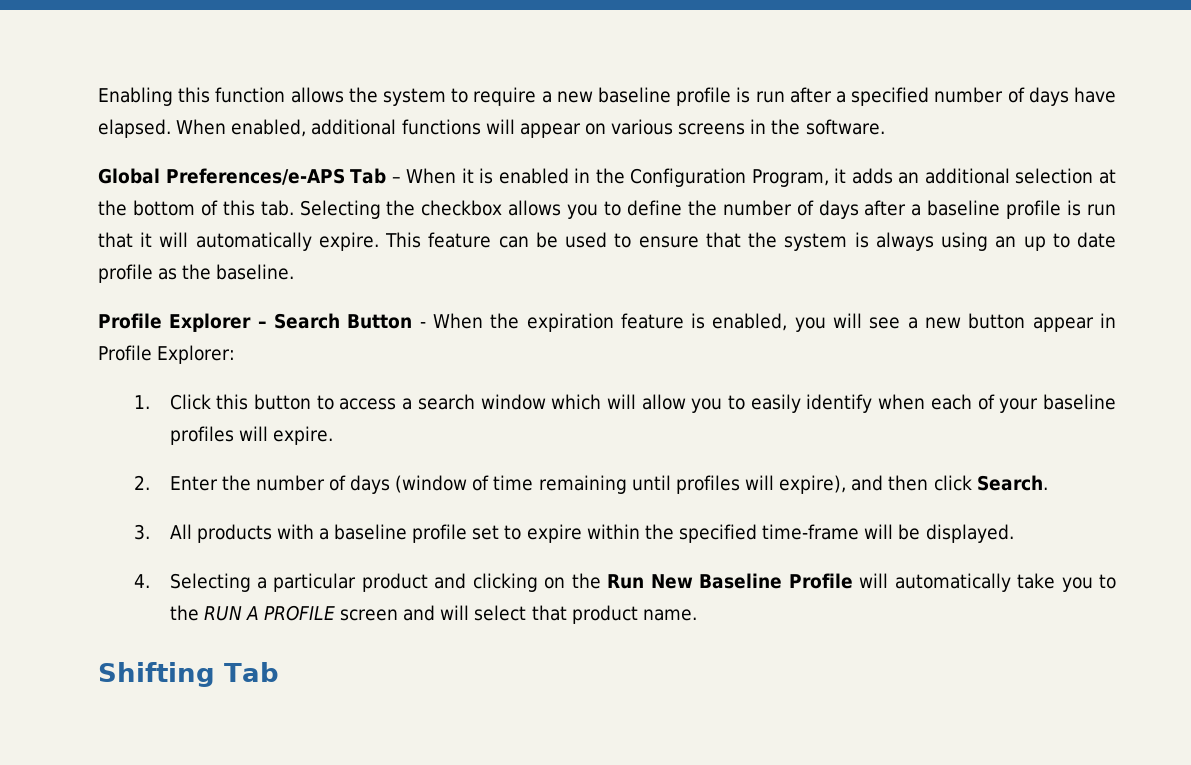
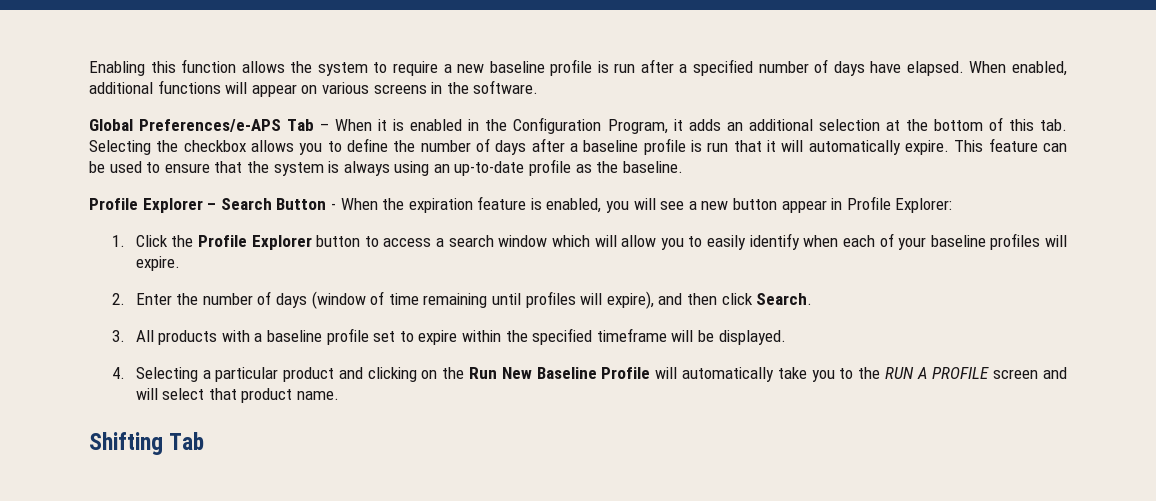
[1023,232,1116,251] up to date -> [454,161,525,176] up-to-date
[216,394,249,410] this -> [171,235,312,250] the Profile Explorer
[762,524,860,540] time-frame -> [596,328,667,342] timeframe

